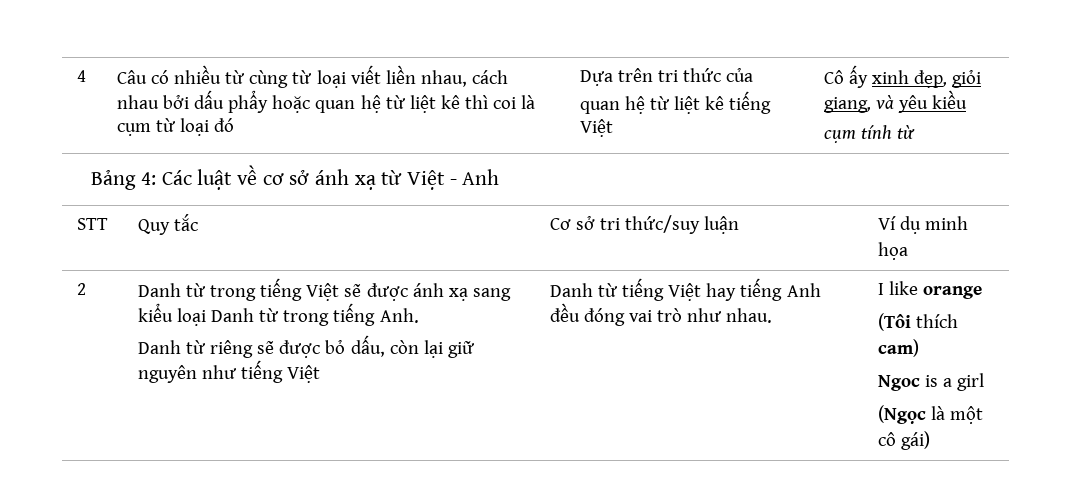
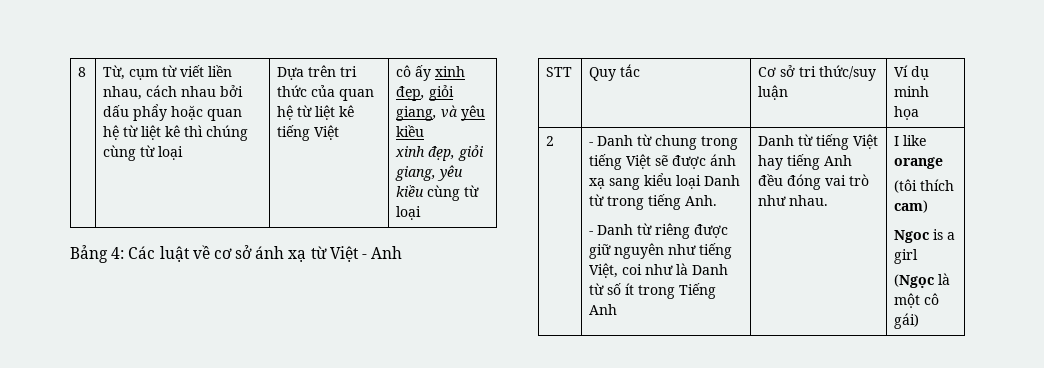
[76,70,86,82] [116,65,346,88] 4 | Câu có nhiều từ cùng từ loại -> [78,67,87,77] [103,65,178,80] 8 | Từ, cụm từ
[493,95,536,109] [116,118,235,136] coi là cụm từ loại đó -> [206,125,249,141] [103,145,184,161] chúng cùng từ loại
[823,70,844,84] Cô -> [396,65,412,77] cô
[823,125,916,143] cụm tính từ -> [395,145,485,161] [395,165,464,181] [396,185,480,201] [396,206,422,220] xinh đẹp, giỏi giang, yêu kiều cùng từ loại
[137,283,206,297] Danh từ -> [589,134,698,150] - Danh từ chung
(419, 315) none -> [589,231,594,235] -
[257,335,475,358] [137,360,321,383] sẽ được bỏ dấu, còn lại giữ nguyên như tiếng Việt -> [694,224,729,238] [589,243,733,259] [589,263,729,278] [589,283,717,299] [589,304,618,315] được giữ nguyên như tiếng Việt, coi như là Danh từ số ít trong Tiếng Anh
[877,313,911,331] (Tôi -> [894,179,918,193] (tôi

